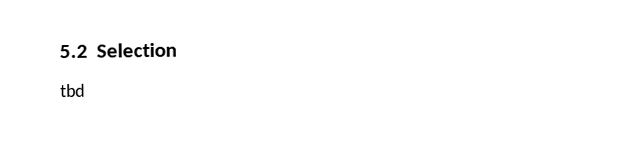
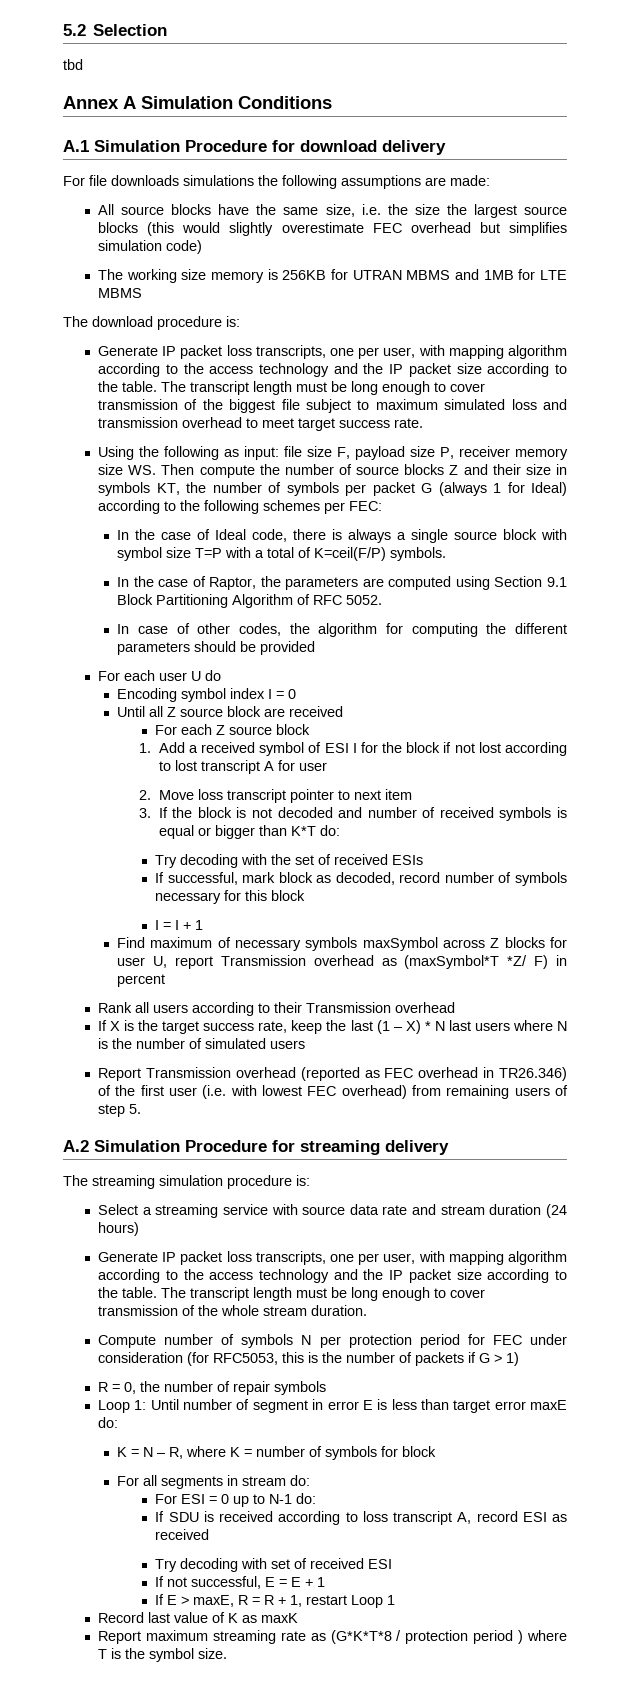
(85, 90) none -> [63,96,332,109] [63,140,446,155] [63,175,490,189] [98,204,568,218] [98,222,567,236] [98,240,203,254] [98,269,567,283] [98,288,143,298] [63,316,240,330] [98,345,568,359] [98,363,567,377] [98,381,486,395] [98,399,568,413] [98,417,424,431] [98,446,568,460] [98,464,567,478] [98,482,567,496] [98,500,383,514] [117,529,567,543] [117,547,447,561] [117,576,567,590] [117,594,383,608] [117,623,567,637] [117,641,316,655] [98,670,222,681] [117,688,297,702] [117,706,344,717] [155,724,311,735] [139,742,567,756] [158,760,327,774] [139,789,412,803] [139,807,568,821] [158,825,340,839] [155,854,424,868] [155,872,567,886] [155,890,306,904] [155,920,204,930] [117,937,567,951] [117,955,568,969] [117,974,166,987] [98,1002,456,1016] [98,1020,567,1034] [98,1038,306,1049] [98,1067,567,1081] [98,1085,568,1099] [98,1104,142,1117] [63,1140,449,1155] [63,1175,310,1189] [98,1204,568,1218] [98,1222,140,1236] [98,1251,568,1265] [98,1269,567,1283] [98,1287,486,1301] [98,1305,368,1316] [98,1334,567,1348] [98,1352,520,1366] [98,1381,327,1395] [98,1399,568,1413] [98,1417,119,1428] [117,1446,437,1460] [117,1475,311,1489] [155,1493,317,1507] [155,1511,567,1525] [155,1529,210,1540] [155,1558,393,1572] [155,1576,326,1589] [155,1594,396,1608] [98,1612,299,1623] [98,1630,568,1644] [98,1648,228,1662] // Annex A Simulation Conditions // A.1 Simulation Procedure for download delivery // For file downloads simulations the following assumptions are made: // All source blocks have the same size, i.e. the size the largest source blocks (this would slightly overestimate FEC overhead but simplifies simulation code) // The working size memory is 256KB for UTRAN MBMS and 1MB for LTE MBMS // The download procedure is: // Generate IP packet loss transcripts, one per user, with mapping algorithm according to the access technology and the IP packet size according to the table. The transcript length must be long enough to cover transmission of the biggest file subject to maximum simulated loss and transmission overhead to meet target success rate. // Using the following as input: file size F, payload size P, receiver memory size WS. Then compute the number of source blocks Z and their size in symbols KT, the number of symbols per packet G (always 1 for Ideal) according to the following schemes per FEC: // In the case of Ideal code, there is always a single source block with symbol size T=P with a total of K=ceil(F/P) symbols. // In the case of Raptor, the parameters are computed using Section 9.1 Block Partitioning Algorithm of RFC 5052. // In case of other codes, the algorithm for computing the different parameters should be provided // For each user U do // Encoding symbol index I = 0 // Until all Z source block are received // For each Z source block // 1. Add a received symbol of ESI I for the block if not lost according to lost transcript A for user // 2. Move loss transcript pointer to next item // 3. If the block is not decoded and number of received symbols is equal or bigger than K*T do: // Try decoding with the set of received ESIs // If successful, mark block as decoded, record number of symbols necessary for this block // I = I + 1 // Find maximum of necessary symbols maxSymbol across Z blocks for user U, report Transmission overhead as (maxSymbol*T *Z/ F) in percent // Rank all users according to their Transmission overhead // If X is the target success rate, keep the last (1 – X) * N last users where N is the number of simulated users // Report Transmission overhead (reported as FEC overhead in TR26.346) of the first user (i.e. with lowest FEC overhead) from remaining users of step 5. // A.2 Simulation Procedure for streaming delivery // The streaming simulation procedure is: // Select a streaming service with source data rate and stream duration (24 hours) // Generate IP packet loss transcripts, one per user, with mapping algorithm according to the access technology and the IP packet size according to the table. The transcript length must be long enough to cover transmission of the whole stream duration. // Compute number of symbols N per protection period for FEC under consideration (for RFC5053, this is the number of packets if G > 1) // R = 0, the number of repair symbols // Loop 1: Until number of segment in error E is less than target error maxE do: // K = N – R, where K = number of symbols for block // For all segments in stream do: // For ESI = 0 up to N-1 do: // If SDU is received according to loss transcript A, record ESI as received // Try decoding with set of received ESI // If not successful, E = E + 1 // If E > maxE, R = R + 1, restart Loop 1 // Record last value of K as maxK // Report maximum streaming rate as (G*K*T*8 / protection period ) where T is the symbol size.

